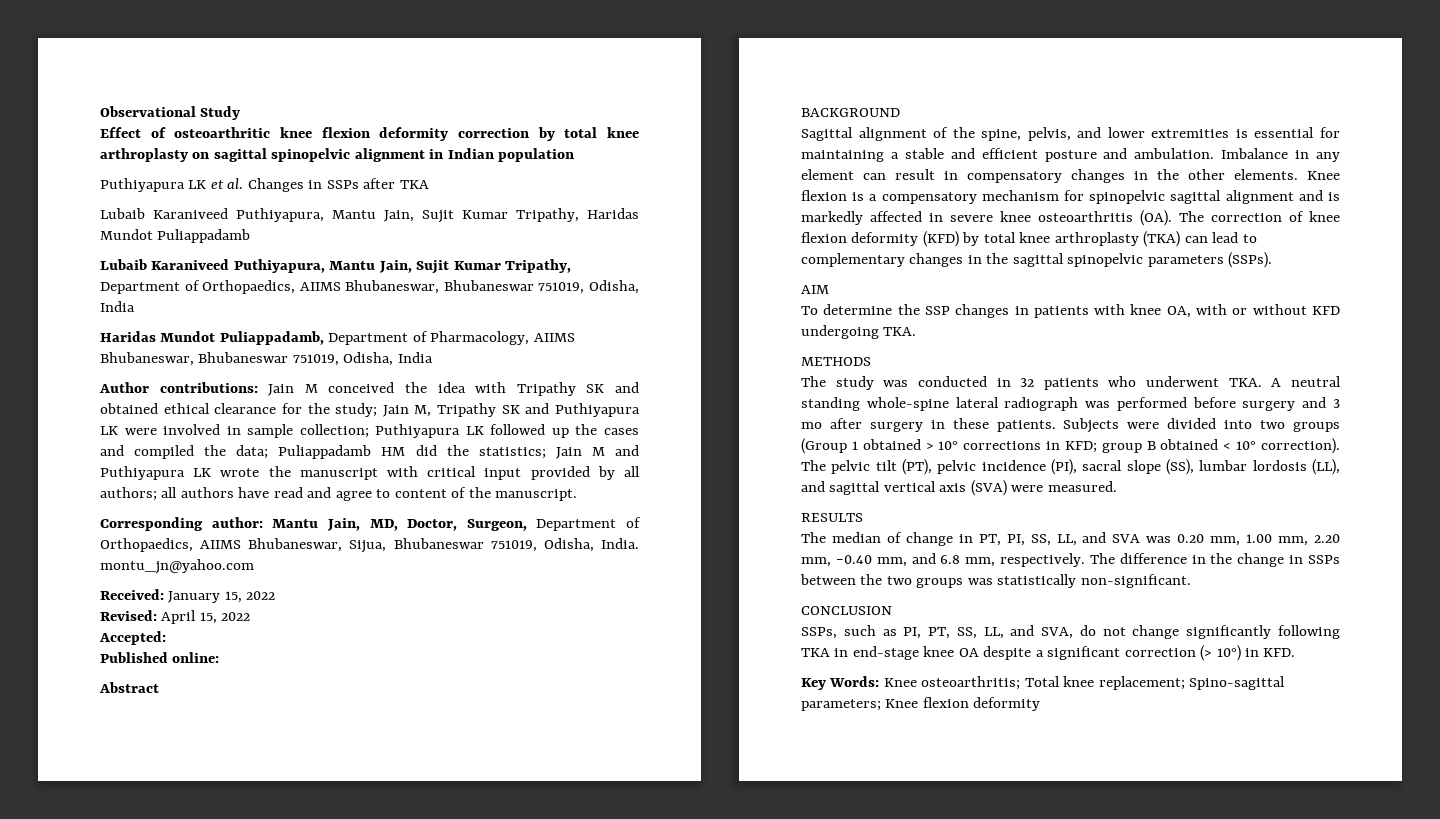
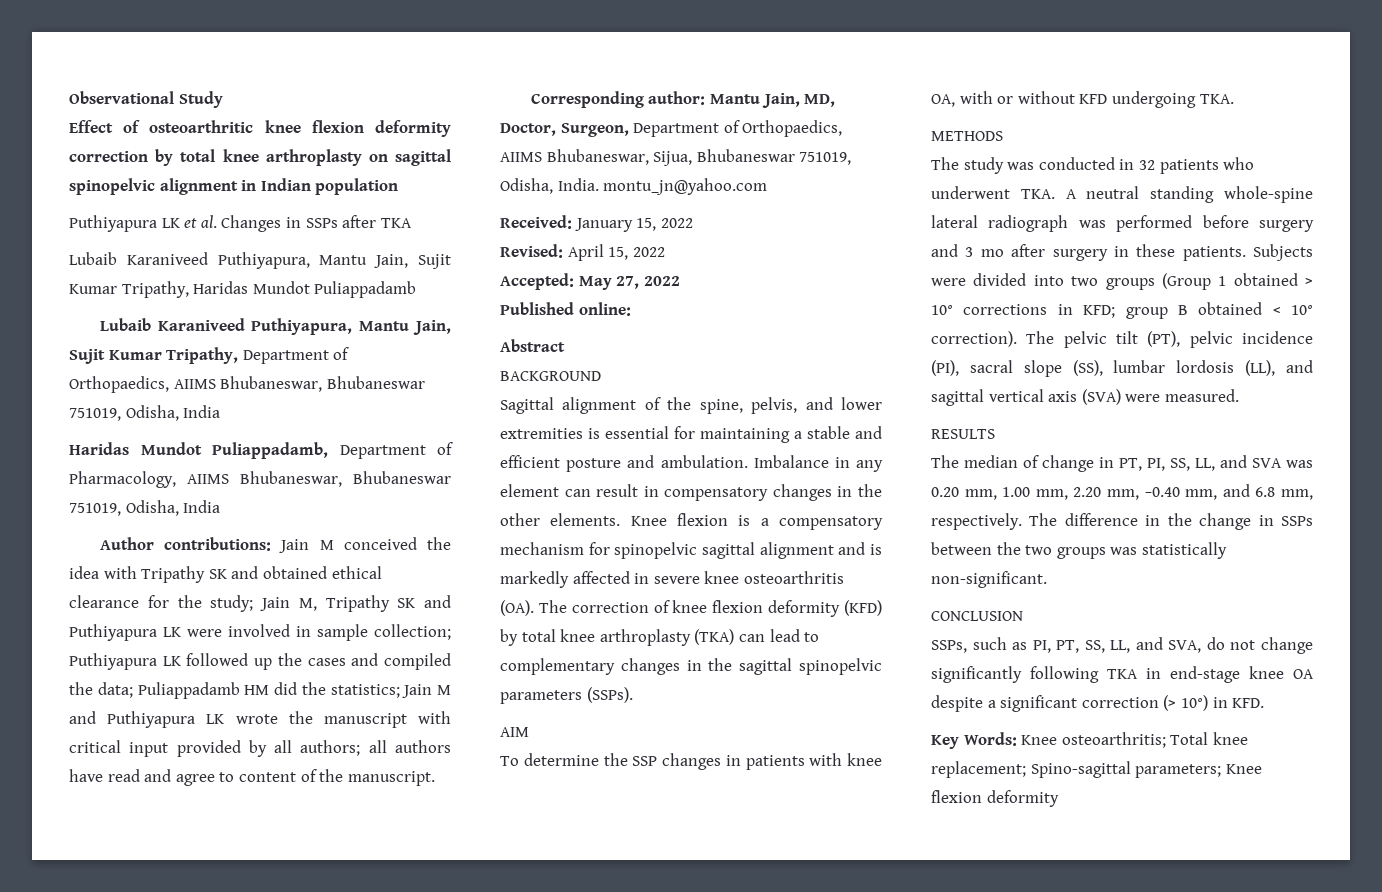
(166, 638) none -> [578,276,680,290] May 27, 2022

